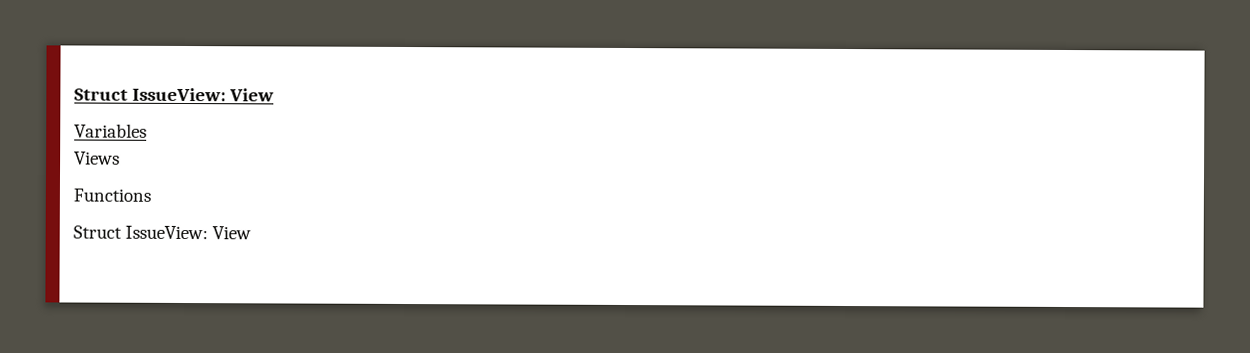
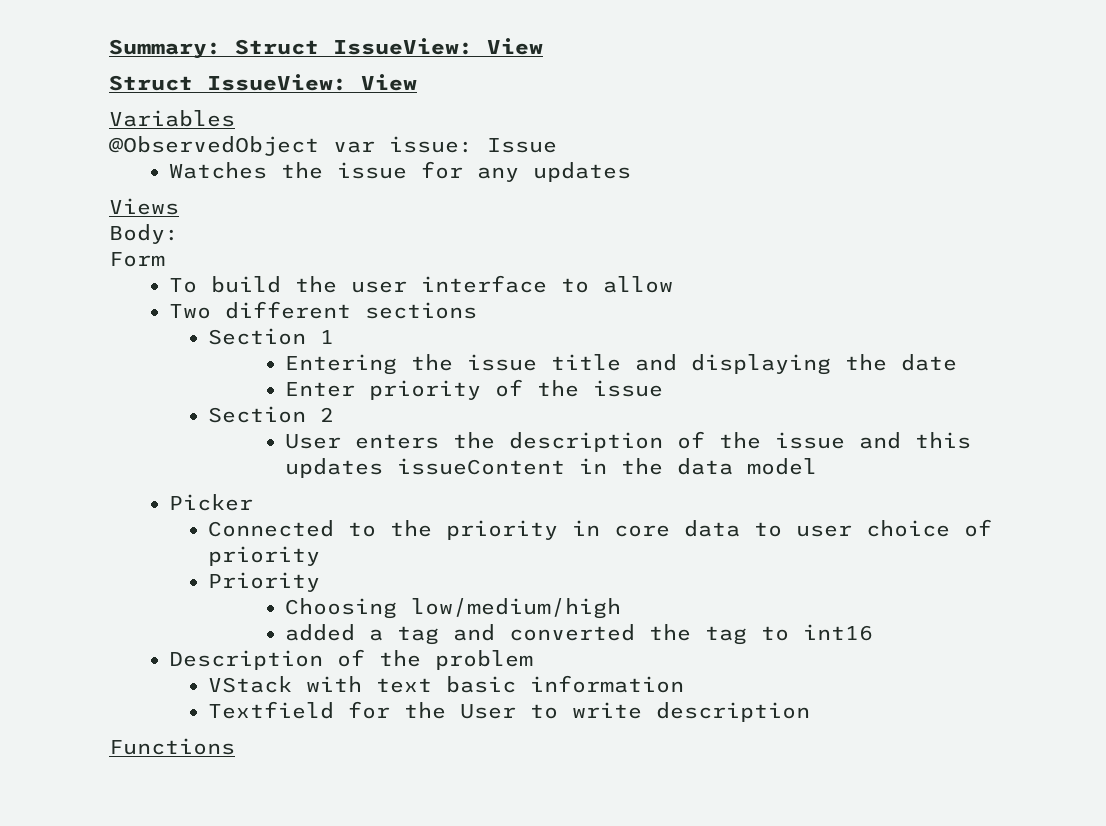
(74, 94) none -> [109,38,543,59] Summary: Struct IssueView: View //
[74,151,120,165] [73,188,151,202] [73,225,252,240] Views // Functions // Struct IssueView: View -> [109,136,557,156] [169,161,632,182] [109,198,179,215] [109,224,179,244] [109,252,165,267] [169,275,674,293] [169,301,478,319] [207,328,334,345] [284,354,957,375] [284,379,663,400] [207,406,334,423] [284,431,971,452] [284,458,817,478] [169,494,254,511] [207,519,992,540] [207,546,320,566] [207,572,320,592] [284,598,621,619] [284,624,873,645] [169,649,534,670] [207,675,684,693] [207,701,810,722] [109,738,235,755] @ObservedObject var issue: Issue // Watches the issue for any updates // Views // Body: // Form // To build the user interface to allow // Two different sections // Section 1 // Entering the issue title and displaying the date // Enter priority of the issue // Section 2 // User enters the description of the issue and this updates issueContent in the data model // Picker // Connected to the priority in core data to user choice of priority // Priority // Choosing low/medium/high // added a tag and converted the tag to int16 // Description of the problem // VStack with text basic information // Textfield for the User to write description // Functions

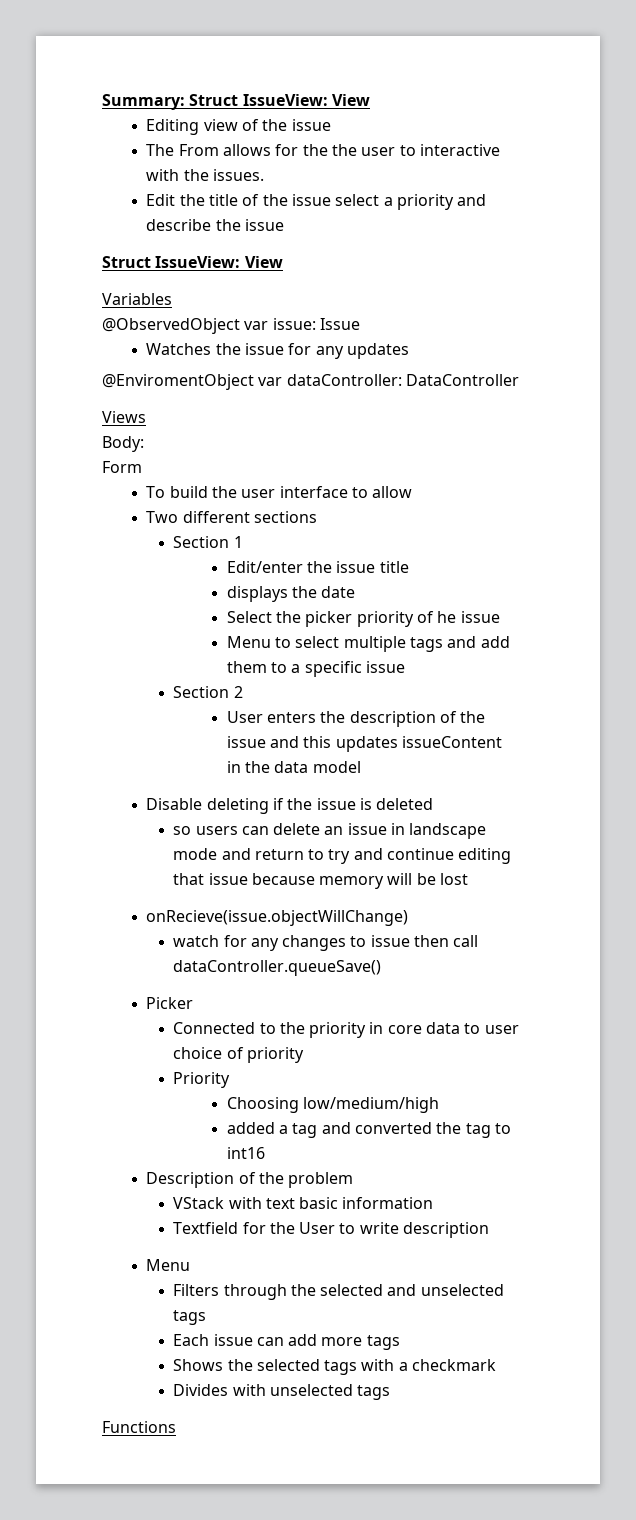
(543, 46) none -> [146,119,331,135] [146,144,500,156] [146,169,265,181] [146,194,487,210] [146,219,285,231] // Editing view of the issue // The From allows for the the user to interactive with the issues. // Edit the title of the issue select a priority and describe the issue
(632, 172) none -> [102,374,519,390] // @EnviromentObject var dataController: DataController
[284,354,397,375] Entering -> [226,561,303,573] Edit/enter
[634,354,831,375] and displaying -> [226,586,288,602] // displays
[284,379,579,400] Enter priority of the -> [226,611,500,627] [226,636,510,652] [226,661,362,677] Select the picker priority of he issue // Menu to select multiple tags and add them to a specific
(817, 466) none -> [146,798,434,814] [173,823,487,839] [173,848,512,864] [173,873,469,889] [146,910,409,926] [173,935,479,951] [173,960,382,976] // Disable deleting if the issue is deleted // so users can delete an issue in landscape mode and return to try and continue editing that issue because memory will be lost // onRecieve(issue.objectWillChange) // watch for any changes to issue then call dataController.queueSave()
(810, 712) none -> [146,1259,191,1271] [173,1284,504,1300] [173,1310,207,1325] [173,1334,400,1350] [173,1359,497,1375] [173,1384,391,1400] // Menu // Filters through the selected and unselected tags // Each issue can add more tags // Shows the selected tags with a checkmark // Divides with unselected tags

